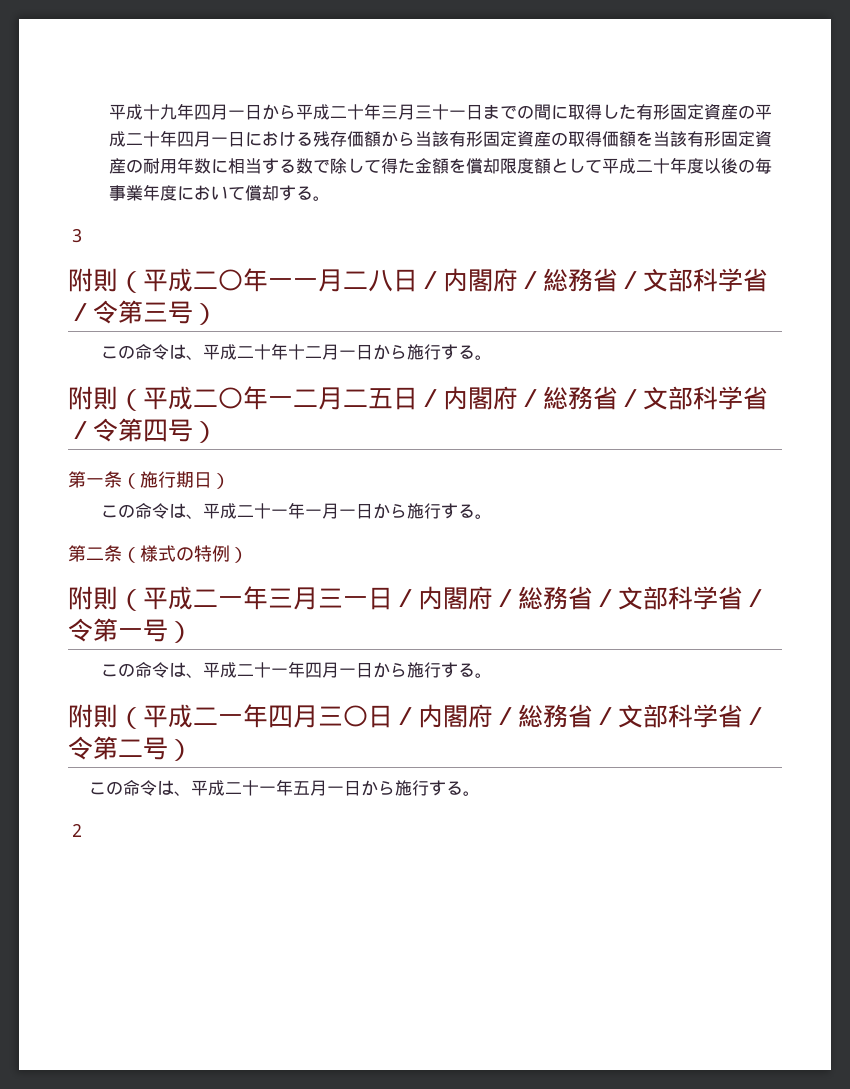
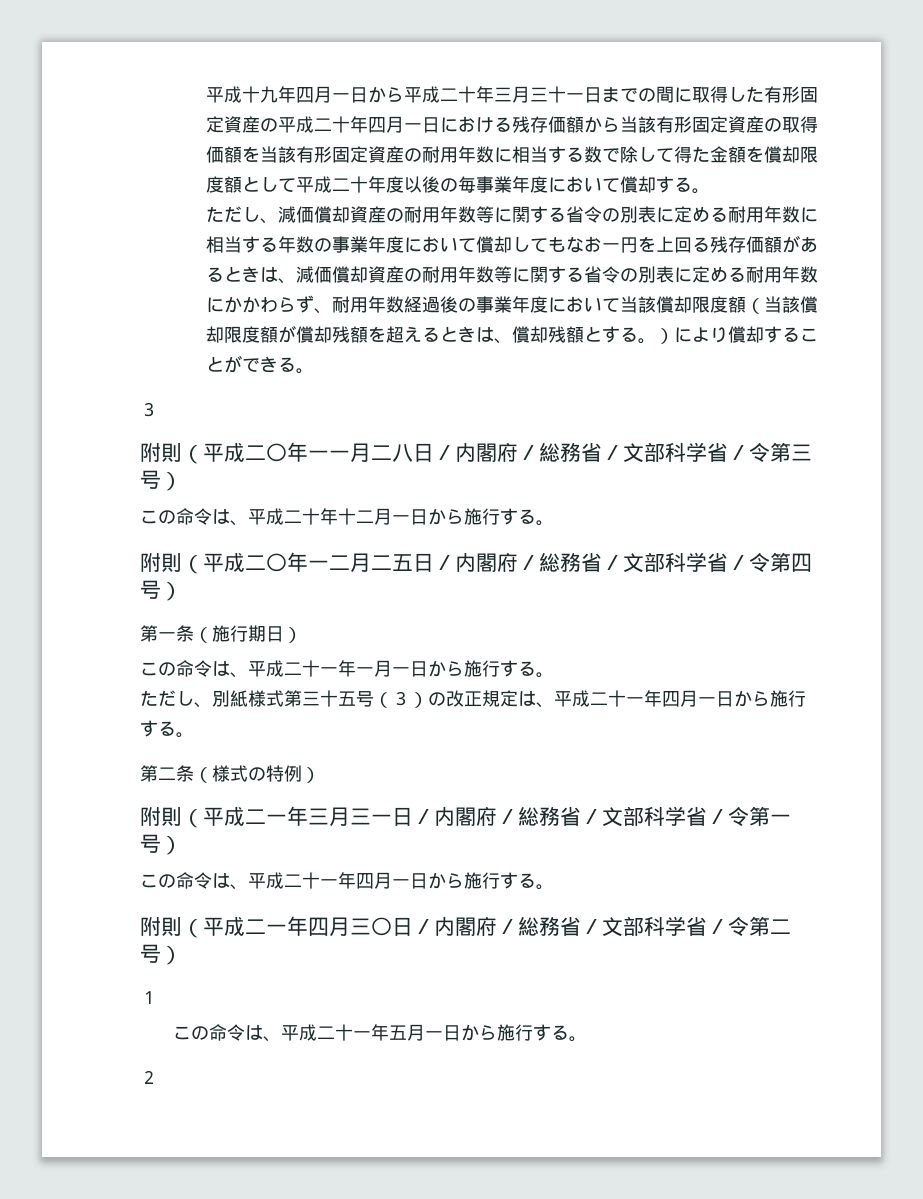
(330, 198) none -> [206,206,819,224] [206,235,819,253] [206,266,819,284] [206,295,819,314] [206,325,819,344] [206,355,315,374] // ただし、減価償却資産の耐用年数等に関する省令の別表に定める耐用年数に相当する年数の事業年度において償却してもなお一円を上回る残存価額があるときは、減価償却資産の耐用年数等に関する省令の別表に定める耐用年数にかかわらず、耐用年数経過後の事業年度において当該償却限度額（当該償却限度額が償却残額を超えるときは、償却残額とする。）により償却することができる。
(492, 516) none -> [140,690,806,708] [140,720,194,738] // ただし、別紙様式第三十五号（３）の改正規定は、平成二十一年四月一日から施行する。
(193, 750) none -> [140,991,158,1004] // １

